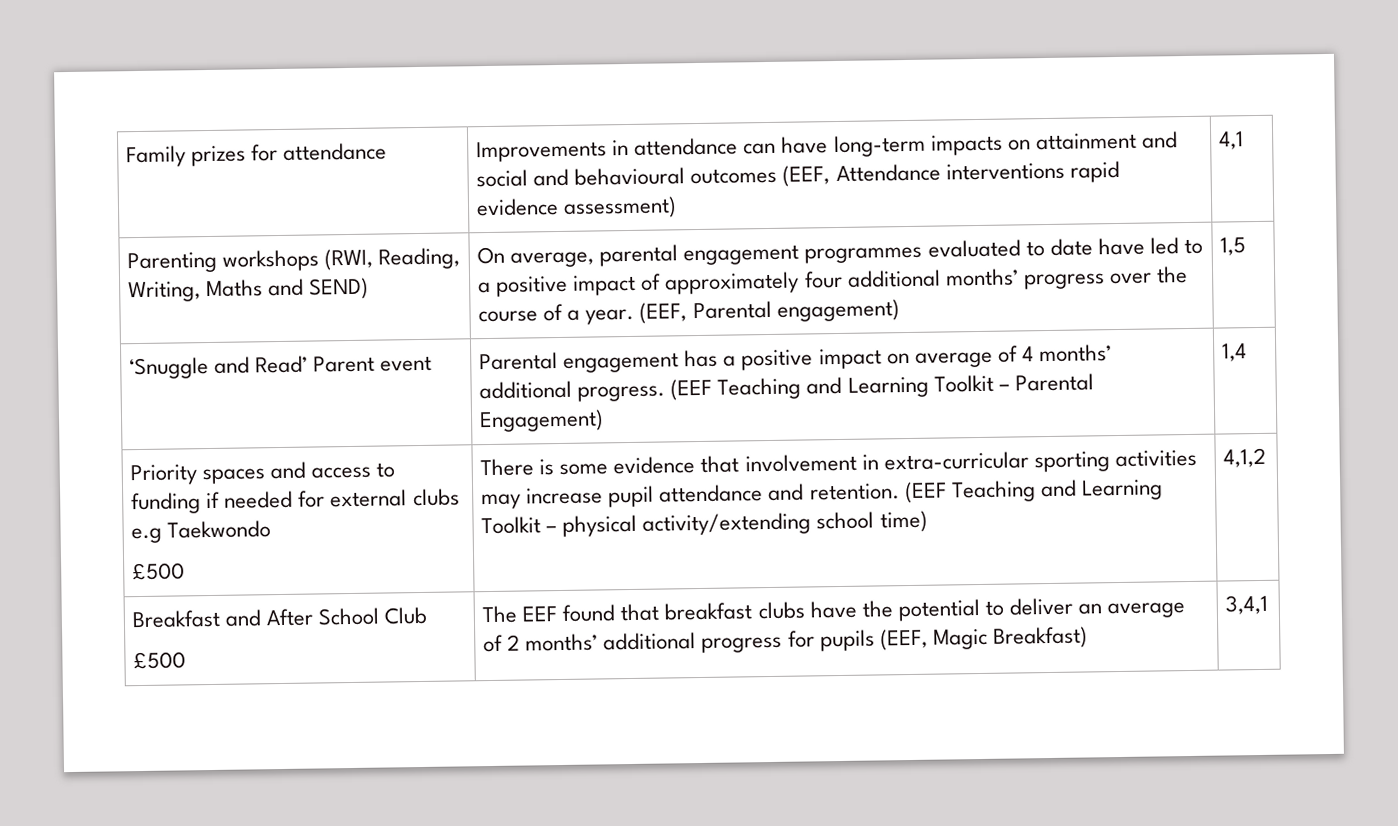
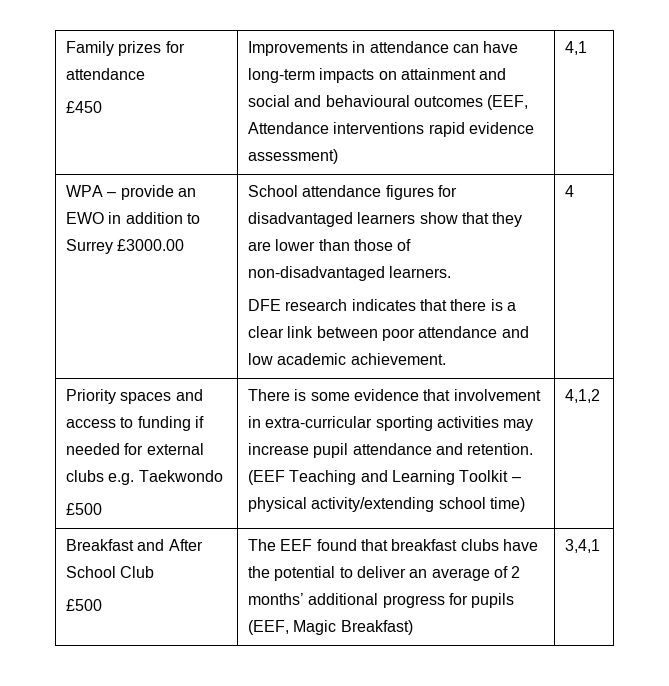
(388, 151) none -> [66,101,103,113] // £450
[127,247,461,274] [128,277,370,303] [477,237,1203,268] [478,266,1188,297] [478,299,900,325] [1220,237,1247,256] [129,355,433,380] [479,344,1112,373] [479,373,1094,402] [479,409,605,433] [1222,343,1248,362] Parenting workshops (RWI, Reading, Writing, Maths and SEND) | On average, parental engagement programmes evaluated to date have led to a positive impact of approximately four additional months’ progress over the course of a year. (EEF, Parental engagement) | 1,5 // ‘Snuggle and Read’ Parent event | Parental engagement has a positive impact on average of 4 months’ additional progress. (EEF Teaching and Learning Toolkit – Parental Engagement) | 1,4 -> [66,185,197,200] [66,212,201,224] [66,239,185,254] [248,185,458,200] [248,212,523,227] [248,239,412,251] [248,266,452,281] [248,299,517,311] [248,326,529,341] [248,353,446,365] [565,185,575,197] WPA – provide an EWO in addition to Surrey £3000.00 | School attendance figures for disadvantaged learners show that they are lower than those of non-disadvantaged learners. // DFE research indicates that there is a clear link between poor attendance and low academic achievement. | 4
[131,527,163,544] e.g -> [108,473,135,485] e.g.

